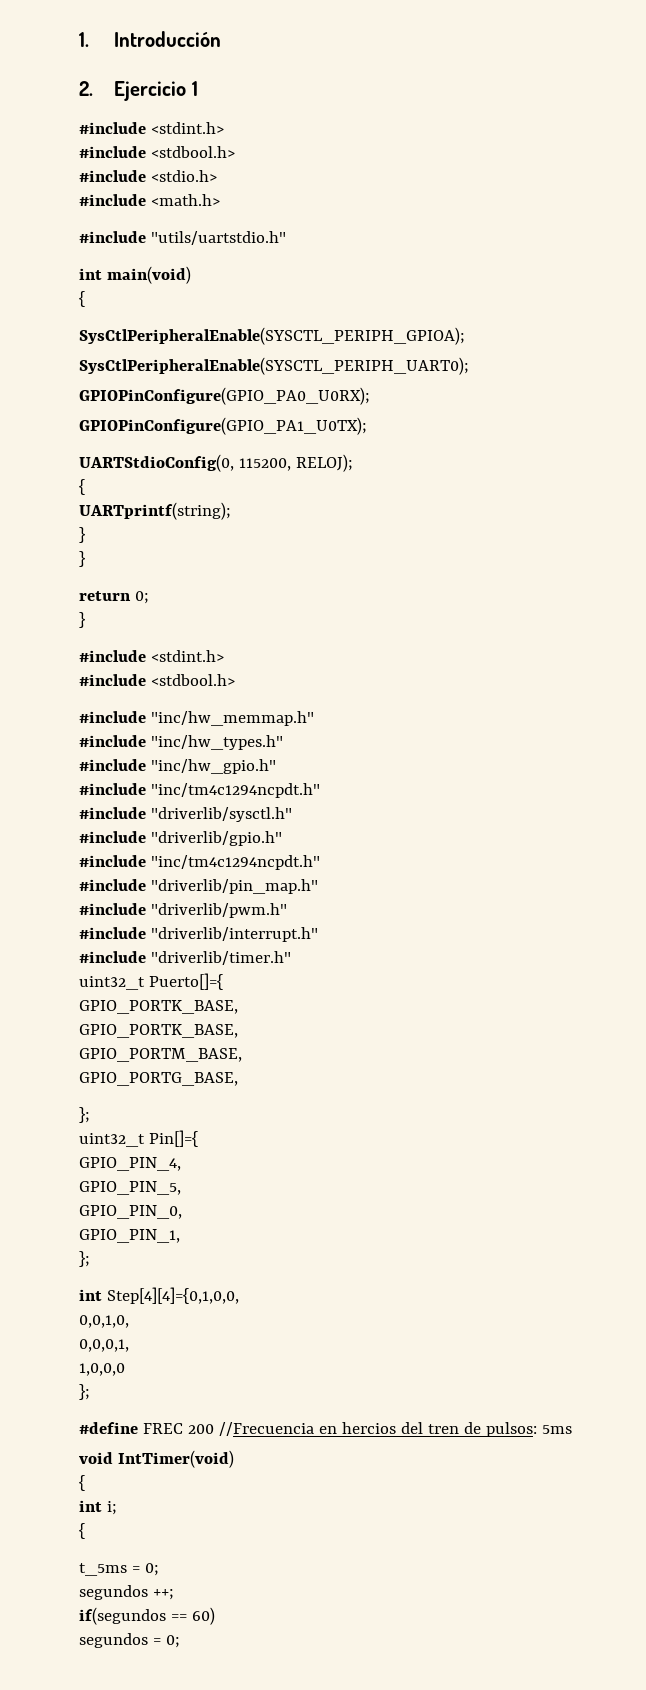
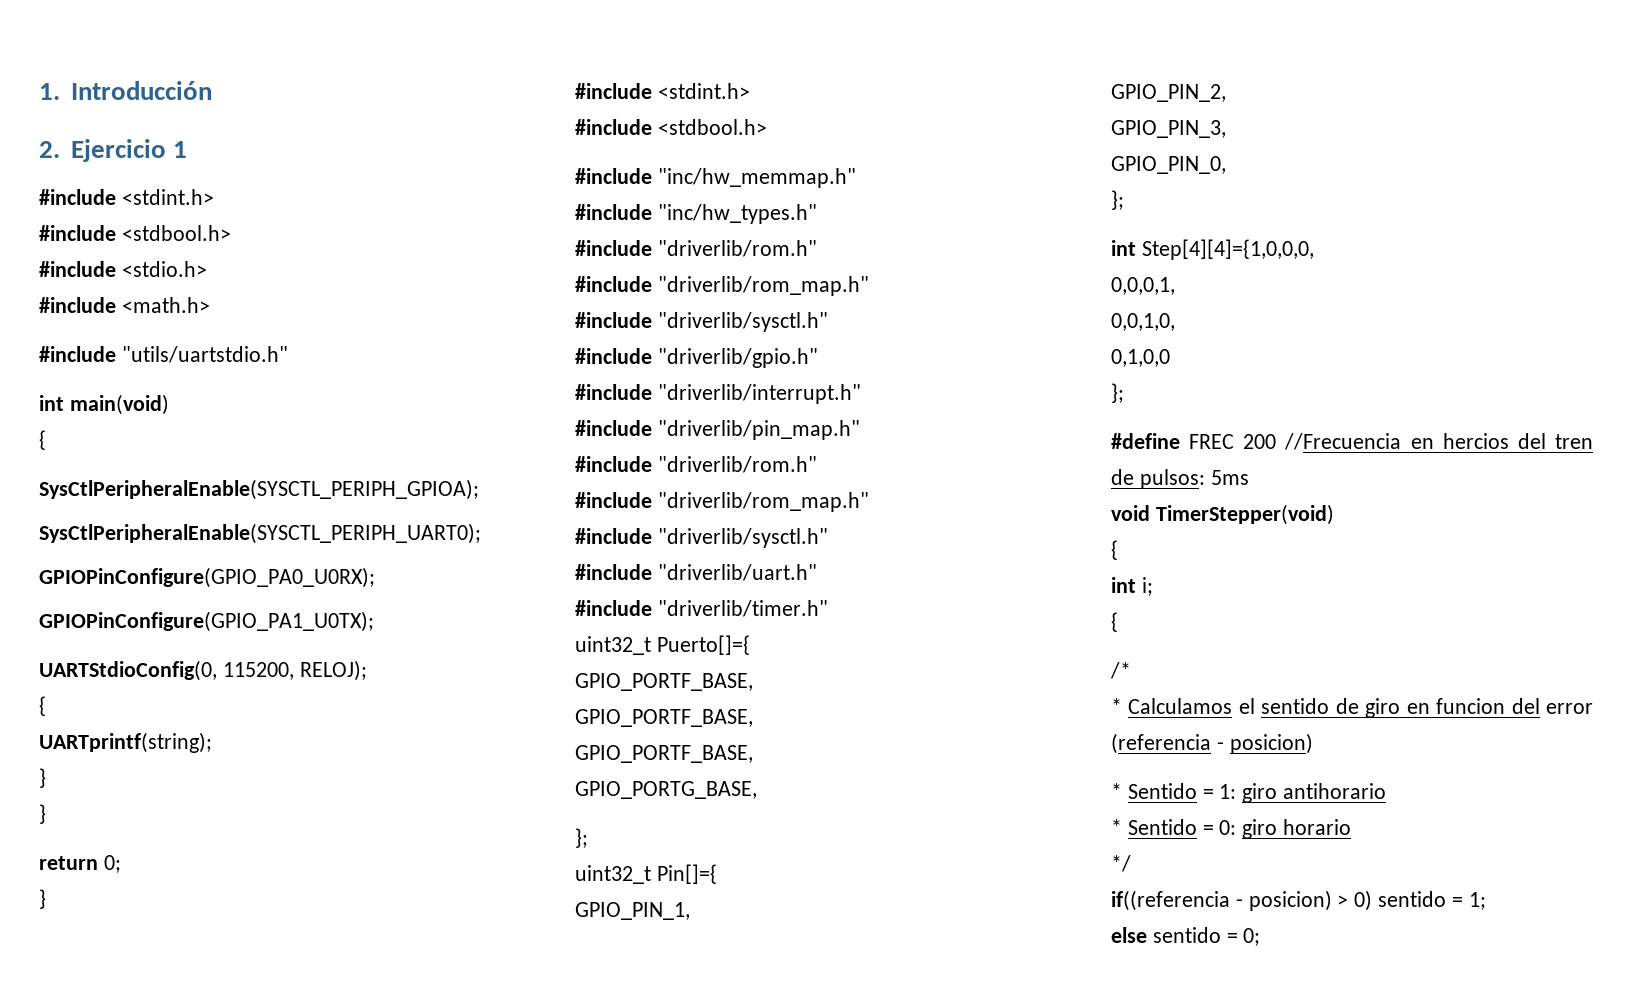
[150,759,276,774] [79,783,320,798] "inc/hw_gpio.h" // #include "inc/tm4c1294ncpdt.h" -> [657,240,817,257] [575,276,869,296] "driverlib/rom.h" // #include "driverlib/rom_map.h"
[150,855,320,870] "inc/tm4c1294ncpdt.h" -> [657,384,861,404] "driverlib/interrupt.h"
[150,903,287,918] [79,927,318,942] "driverlib/pwm.h" // #include "driverlib/interrupt.h" -> [657,456,817,473] [575,492,869,512] [575,528,828,548] [575,564,817,581] "driverlib/rom.h" // #include "driverlib/rom_map.h" // #include "driverlib/sysctl.h" // #include "driverlib/uart.h"
[79,1000,238,1014] [79,1024,238,1038] [79,1048,242,1062] GPIO_PORTK_BASE, // GPIO_PORTK_BASE, // GPIO_PORTM_BASE, -> [575,673,753,691] [575,709,753,727] [575,745,753,763] GPIO_PORTF_BASE, // GPIO_PORTF_BASE, // GPIO_PORTF_BASE,
[79,1157,181,1171] [79,1181,181,1195] GPIO_PIN_4, // GPIO_PIN_5, -> [575,902,690,920] [1111,84,1226,102] [1111,120,1226,138] GPIO_PIN_1, // GPIO_PIN_2, // GPIO_PIN_3,
[79,1229,180,1243] // GPIO_PIN_1, -> (1226, 165) none
[106,1287,239,1304] Step[4][4]={0,1,0,0, -> [1141,239,1314,260] [1111,277,1175,295] Step[4][4]={1,0,0,0, // 0,0,0,1,
[79,1339,129,1352] [79,1363,125,1376] 0,0,0,1, // 1,0,0,0 -> [1111,349,1170,367] 0,1,0,0
[117,1450,234,1468] IntTimer(void) -> [1155,504,1334,525] TimerStepper(void)
[79,1563,159,1576] [79,1585,174,1600] [79,1607,215,1625] [79,1633,148,1648] t_5ms = 0; // segundos ++; // if(segundos == 60) // segundos -> [1110,662,1131,679] [1111,698,1593,718] [1111,733,1313,754] [1111,783,1387,803] [1111,819,1352,839] [1111,855,1131,872] [1111,890,1486,911] [1111,927,1221,943] /* // * Calculamos el sentido de giro en funcion del error (referencia - posicion) // * Sentido = 1: giro antihorario // * Sentido = 0: giro horario // */ // if((referencia - posicion) > 0) sentido = 1; // else sentido

